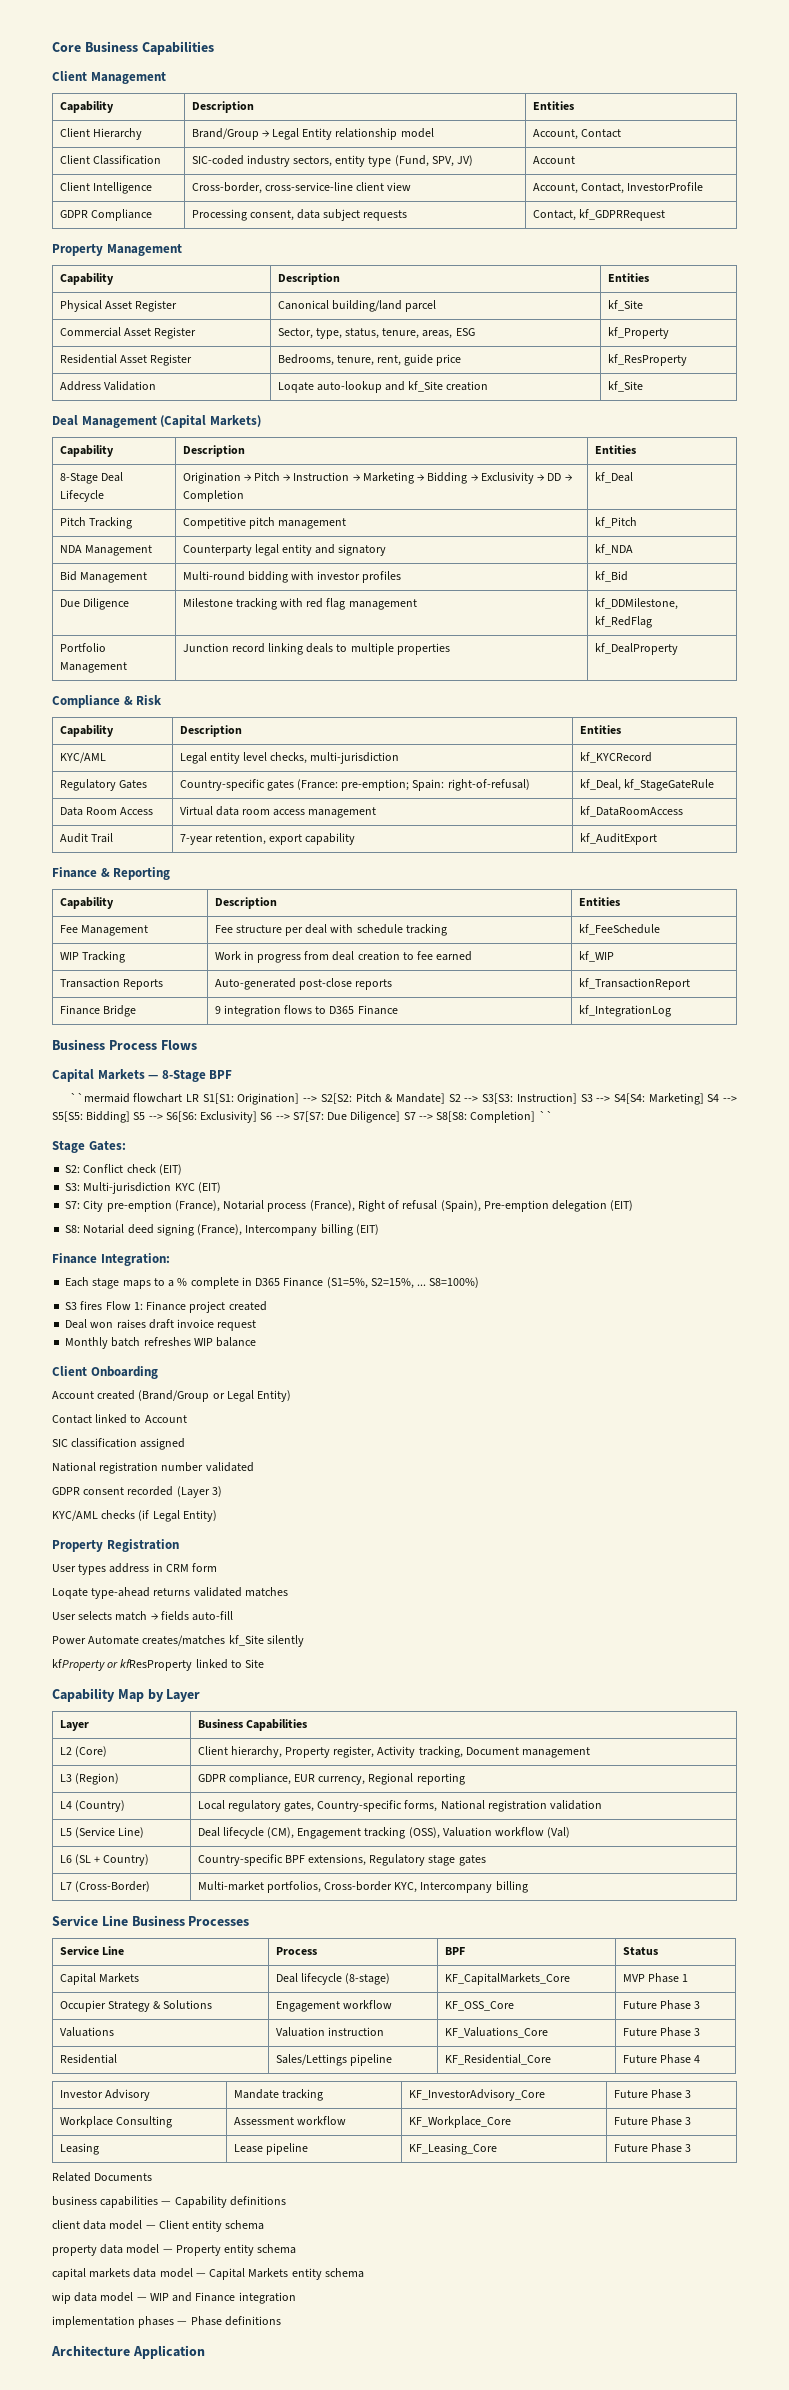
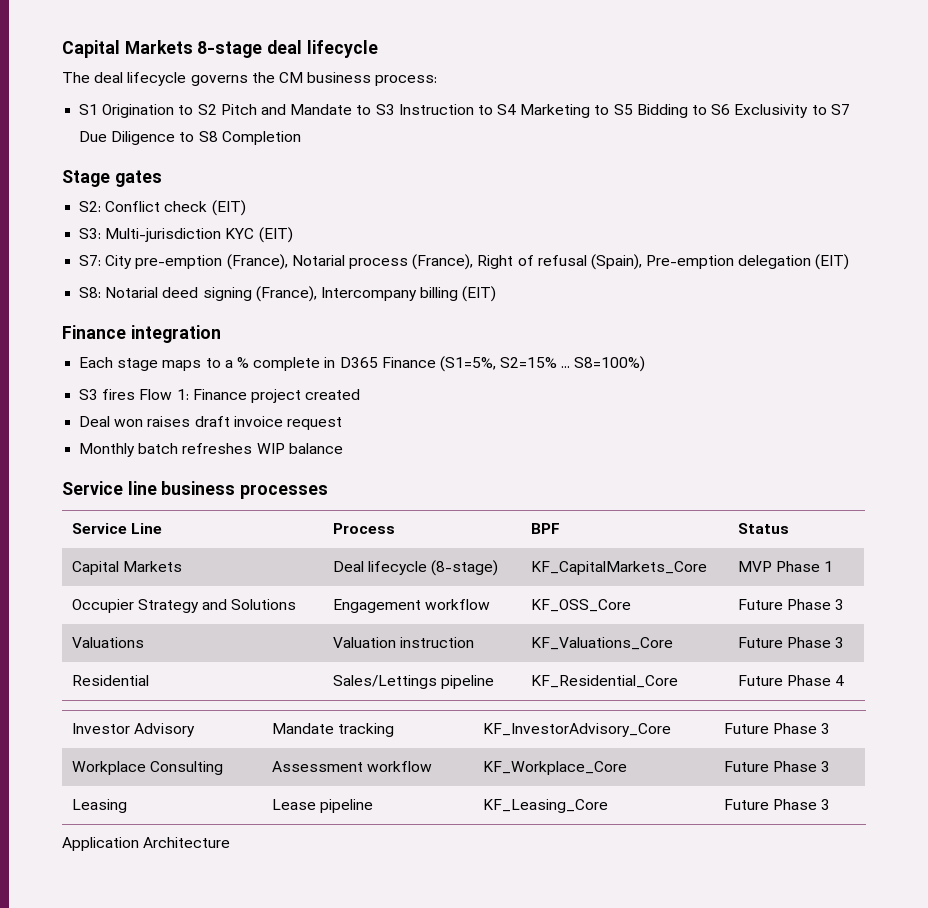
[52,41,214,55] [52,71,166,84] [59,101,114,113] [191,101,254,113] [532,101,574,110] [59,128,142,140] [191,128,434,140] [532,129,621,140] [59,155,161,165] [191,155,474,167] [532,156,575,164] [59,182,152,194] [191,182,412,194] [532,182,704,194] [59,209,152,221] [191,209,408,221] [532,209,665,221] [52,244,182,256] [59,273,114,285] [277,273,340,285] [607,273,649,282] [59,300,178,312] [277,300,437,312] [607,300,643,311] [59,327,197,339] [277,328,475,339] [607,327,669,339] [59,354,193,366] [277,354,462,366] [607,354,687,366] [59,381,156,391] [277,381,489,393] [607,381,643,392] [52,415,261,428] [59,445,114,457] [182,445,245,457] [594,445,636,454] [59,472,123,484] [59,490,104,502] [182,472,573,484] [182,490,244,502] [594,472,633,483] [59,517,132,529] [182,517,347,529] [594,517,637,528] [59,545,152,556] [182,544,387,556] [594,544,633,555] [59,571,147,583] [182,571,402,583] [594,571,628,582] [59,598,129,610] [182,598,417,610] [594,598,678,610] [594,616,652,628] [59,643,106,652] [59,662,127,673] [182,643,450,655] [594,643,678,655] [52,695,163,708] [59,725,114,737] [179,725,242,737] [579,725,621,734] [59,752,106,763] [179,752,400,764] [579,752,652,763] [59,779,147,791] [179,779,530,791] [579,779,714,791] [59,807,154,816] [179,806,377,818] [579,806,683,817] [59,833,113,843] [179,833,356,845] [579,833,657,845] [52,867,171,880] [59,897,114,909] [214,897,277,909] [578,897,620,906] [59,925,148,936] [214,924,447,936] [578,924,660,935] [59,951,125,963] [214,951,473,963] [578,951,614,962] [59,978,163,990] [214,978,393,990] [578,978,690,990] [59,1005,136,1017] [214,1005,398,1017] [578,1005,671,1017] [52,1039,197,1050] [52,1069,233,1082] [69,1093,738,1105] [52,1111,553,1123] Core Business Capabilities // Client Management // Capability | Description | Entities // Client Hierarchy | Brand/Group → Legal Entity relationship model | Account, Contact // Client Classification | SIC-coded industry sectors, entity type (Fund, SPV, JV) | Account // Client Intelligence | Cross-border, cross-service-line client view | Account, Contact, InvestorProfile // GDPR Compliance | Processing consent, data subject requests | Contact, kf_GDPRRequest // Property Management // Capability | Description | Entities // Physical Asset Register | Canonical building/land parcel | kf_Site // Commercial Asset Register | Sector, type, status, tenure, areas, ESG | kf_Property // Residential Asset Register | Bedrooms, tenure, rent, guide price | kf_ResProperty // Address Validation | Loqate auto-lookup and kf_Site creation | kf_Site // Deal Management (Capital Markets) // Capability | Description | Entities // 8-Stage Deal Lifecycle | Origination → Pitch → Instruction → Marketing → Bidding → Exclusivity → DD → Completion | kf_Deal // Pitch Tracking | Competitive pitch management | kf_Pitch // NDA Management | Counterparty legal entity and signatory | kf_NDA // Bid Management | Multi-round bidding with investor profiles | kf_Bid // Due Diligence | Milestone tracking with red flag management | kf_DDMilestone, kf_RedFlag // Portfolio Management | Junction record linking deals to multiple properties | kf_DealProperty // Compliance & Risk // Capability | Description | Entities // KYC/AML | Legal entity level checks, multi-jurisdiction | kf_KYCRecord // Regulatory Gates | Country-specific gates (France: pre-emption; Spain: right-of-refusal) | kf_Deal, kf_StageGateRule // Data Room Access | Virtual data room access management | kf_DataRoomAccess // Audit Trail | 7-year retention, export capability | kf_AuditExport // Finance & Reporting // Capability | Description | Entities // Fee Management | Fee structure per deal with schedule tracking | kf_FeeSchedule // WIP Tracking | Work in progress from deal creation to fee earned | kf_WIP // Transaction Reports | Auto-generated post-close reports | kf_TransactionReport // Finance Bridge | 9 integration flows to D365 Finance | kf_IntegrationLog // Business Process Flows // Capital Markets — 8-Stage BPF // ``mermaid flowchart LR S1[S1: Origination] --> S2[S2: Pitch & Mandate] S2 --> S3[S3: Instruction] S3 --> S4[S4: Marketing] S4 --> S5[S5: Bidding] S5 --> S6[S6: Exclusivity] S6 --> S7[S7: Due Diligence] S7 --> S8[S8: Completion] `` -> [62,40,378,58] [62,72,438,86] [79,104,850,118] [79,131,301,145] Capital Markets 8-stage deal lifecycle // The deal lifecycle governs the CM business process: // S1 Origination to S2 Pitch and Mandate to S3 Instruction to S4 Marketing to S5 Bidding to S6 Exclusivity to S7 Due Diligence to S8 Completion
[88,1141,126,1151] Gates: -> [114,170,162,187] gates
[100,1253,170,1266] Integration: -> [130,325,221,343] integration
[370,1278,414,1289] S2=15%, -> [500,357,558,368] S2=15%
[52,1366,158,1379] [52,1390,292,1402] [52,1414,187,1424] [52,1438,186,1450] [52,1462,254,1474] [52,1486,222,1498] [52,1510,217,1522] [52,1539,179,1552] [52,1563,218,1575] [52,1587,288,1599] [52,1611,234,1621] [52,1635,304,1647] [52,1659,265,1671] [52,1688,201,1702] [59,1720,89,1731] [197,1719,307,1731] [59,1746,107,1757] [197,1746,591,1758] [59,1773,119,1785] [197,1773,465,1785] [59,1800,125,1812] [197,1800,603,1812] [59,1827,145,1838] [197,1827,571,1839] [59,1854,150,1866] [197,1854,486,1866] [59,1881,150,1892] [197,1881,528,1893] [52,1915,250,1926] Client Onboarding // Account created (Brand/Group or Legal Entity) // Contact linked to Account // SIC classification assigned // National registration number validated // GDPR consent recorded (Layer 3) // KYC/AML checks (if Legal Entity) // Property Registration // User types address in CRM form // Loqate type-ahead returns validated matches // User selects match → fields auto-fill // Power Automate creates/matches kf_Site silently // kfProperty or kfResProperty linked to Site // Capability Map by Layer // Layer | Business Capabilities // L2 (Core) | Client hierarchy, Property register, Activity tracking, Document management // L3 (Region) | GDPR compliance, EUR currency, Regional reporting // L4 (Country) | Local regulatory gates, Country-specific forms, National registration validation // L5 (Service Line) | Deal lifecycle (CM), Engagement tracking (OSS), Valuation workflow (Val) // L6 (SL + Country) | Country-specific BPF extensions, Regulatory stage gates // L7 (Cross-Border) | Multi-market portfolios, Cross-border KYC, Intercompany billing // Service Line Business Processes -> [62,481,329,499] Service line business processes
[153,2001,162,2009] & -> [202,599,228,610] and
[52,2172,153,2182] [52,2196,286,2208] [52,2220,265,2232] [52,2244,297,2256] [52,2268,364,2280] [52,2292,296,2304] [52,2316,281,2328] [51,2345,205,2359] Related Documents // business capabilities — Capability definitions // client data model — Client entity schema // property data model — Property entity schema // capital markets data model — Capital Markets entity schema // wip data model — WIP and Finance integration // implementation phases — Phase definitions // Architecture Application -> [62,837,231,851] Application Architecture

